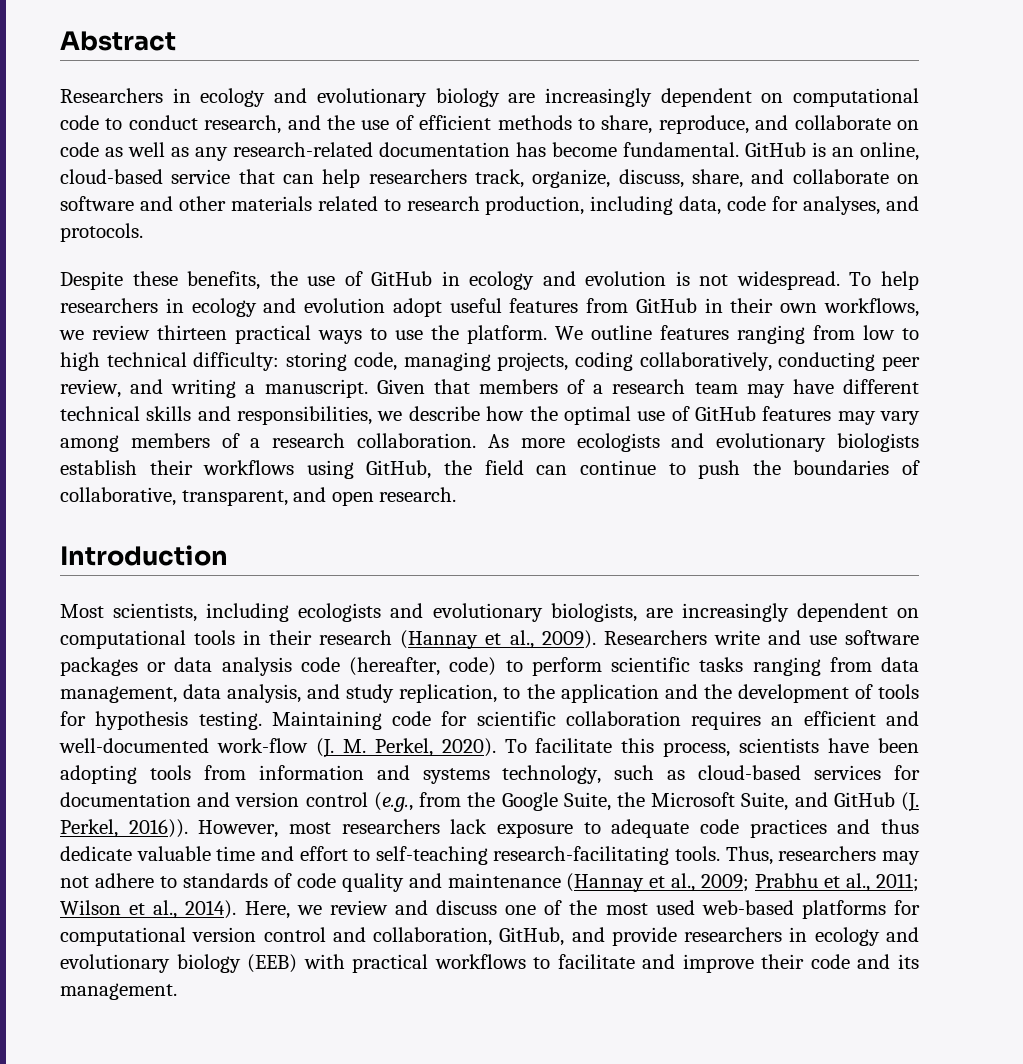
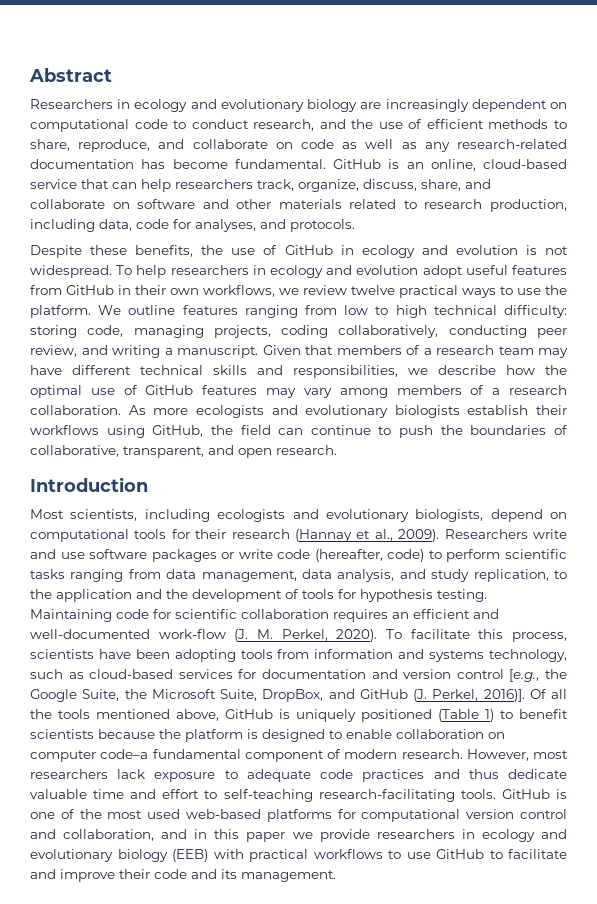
[157,325,227,340] thirteen -> [351,285,395,295] twelve
[645,603,888,622] are increasingly dependent -> [490,509,543,522] depend
[243,630,262,645] in -> [171,529,190,539] for
[174,657,292,676] data analysis -> [238,549,273,559] write
[373,792,462,812] (e.g., from -> [509,669,540,682] [e.g.,
(789, 801) none -> [262,689,324,702] DropBox,
[128,819,188,838] 2016)). -> [483,689,567,702] [30,709,568,722] [30,729,505,742] [30,749,463,762] 2016)]. Of all the tools mentioned above, GitHub is uniquely positioned (Table 1) to benefit scientists because the platform is designed to enable collaboration on computer code–a fundamental component of modern research.
[725,846,920,865] [60,873,919,892] [60,900,497,919] Thus, researchers may not adhere to standards of code quality and maintenance (Hannay et al., 2009; Prabhu et al., 2011; Wilson et al., 2014). Here, we review and discuss -> [501,789,567,799] GitHub is
[499,927,605,946] GitHub, and -> [161,829,313,842] and in this paper we
(551, 963) none -> [406,849,503,859] use GitHub to

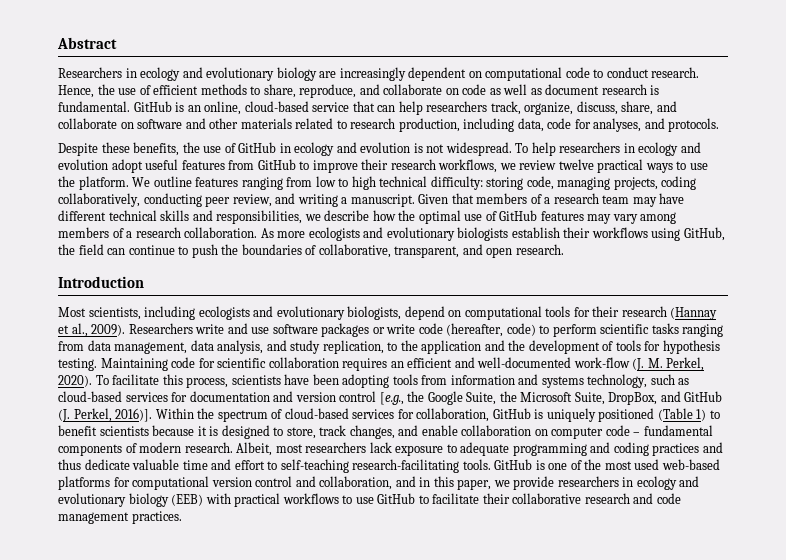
[253,119,346,131] research, and -> [651,67,700,78] [58,85,94,98] research. Hence,
[424,139,567,152] [30,159,228,169] any research-related documentation has become -> [545,84,660,95] document research is
[118,285,199,295] in their own -> [299,159,436,173] to improve their research
[529,689,567,699] [30,709,219,721] Of all the tools mentioned above, -> [155,408,490,422] Within the spectrum of cloud-based services for collaboration,
[159,729,243,742] the platform -> [197,426,207,436] it
[346,729,505,739] [30,749,324,762] enable collaboration on computer code–a fundamental component -> [286,425,713,439] [58,444,122,456] store, track changes, and enable collaboration on computer code – fundamental components
[466,749,529,761] However, -> [236,442,273,456] Albeit,
[320,769,354,779] code -> [512,442,649,456] programming and coding
[246,832,286,842] paper -> [457,479,492,490] paper,
[30,869,336,882] and improve their code and its management. -> [482,493,681,504] [58,511,182,524] their collaborative research and code management practices.

